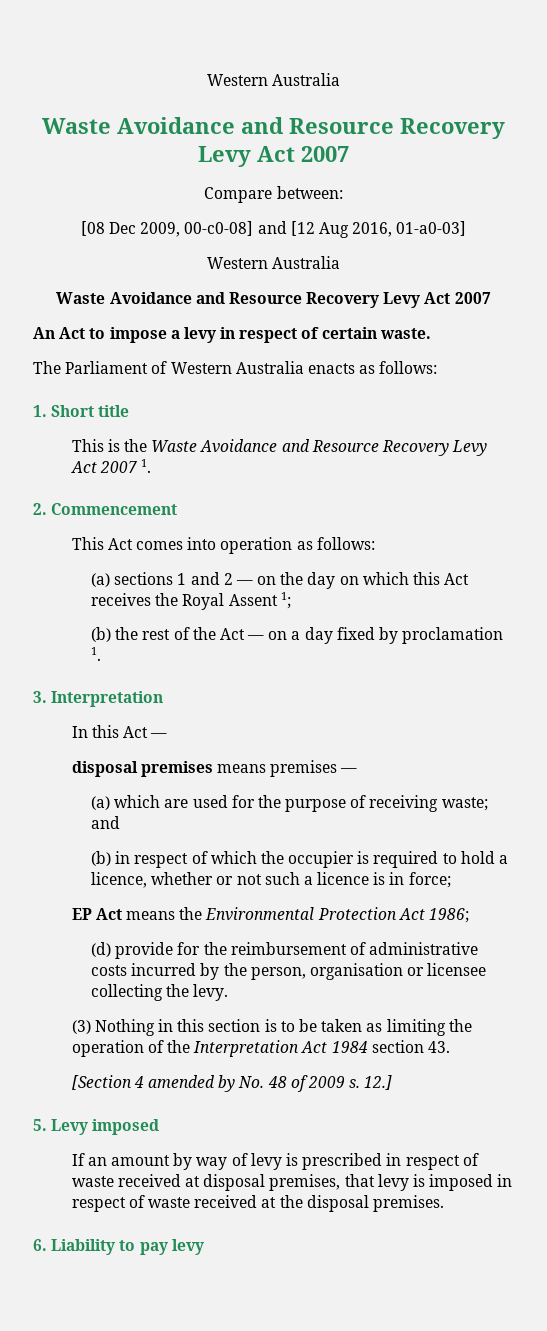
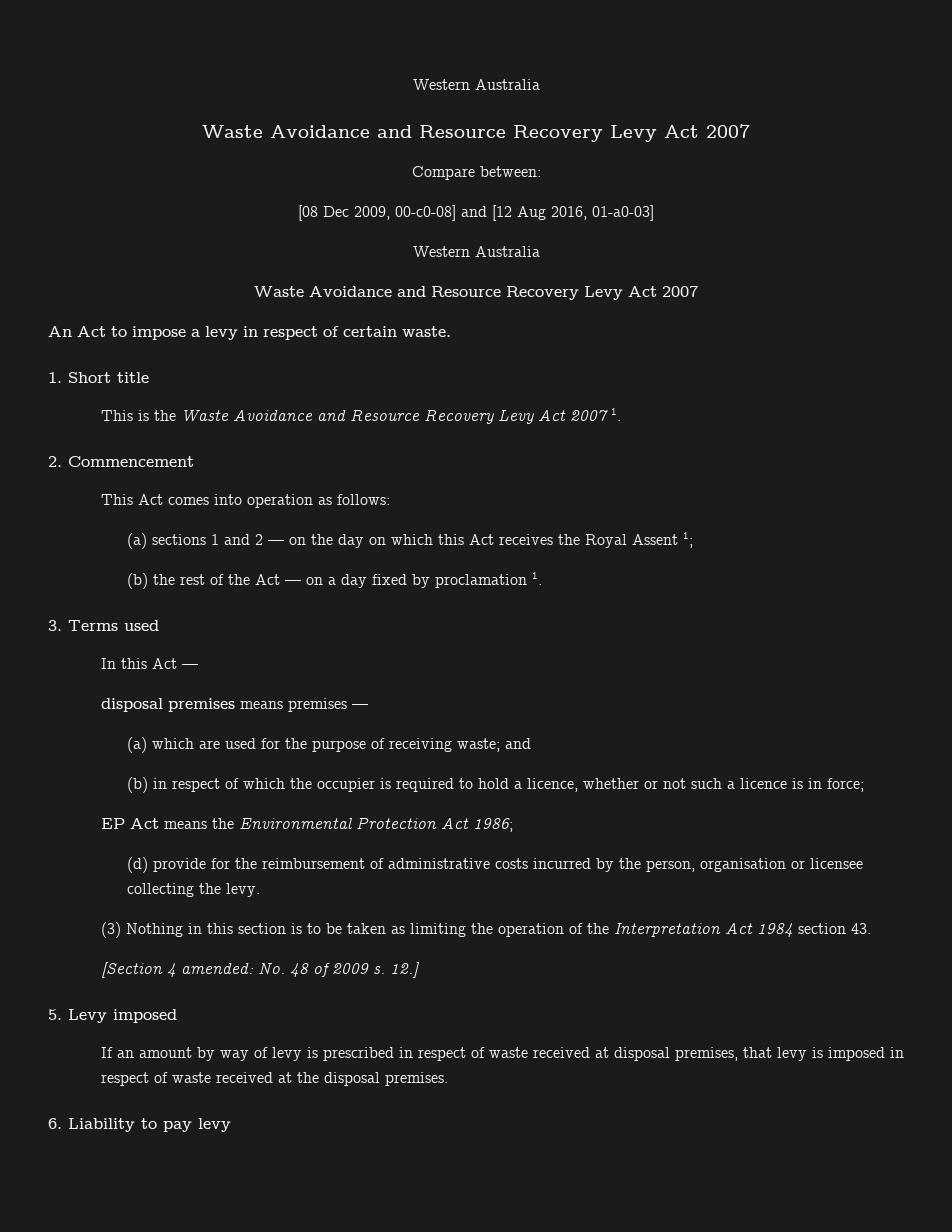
[33,361,438,374] // The Parliament of Western Australia enacts as follows: -> (451, 331) none
[51,691,164,707] Interpretation -> [68,620,159,631] Terms used
[148,1075,236,1092] amended by -> [180,963,254,974] amended:

